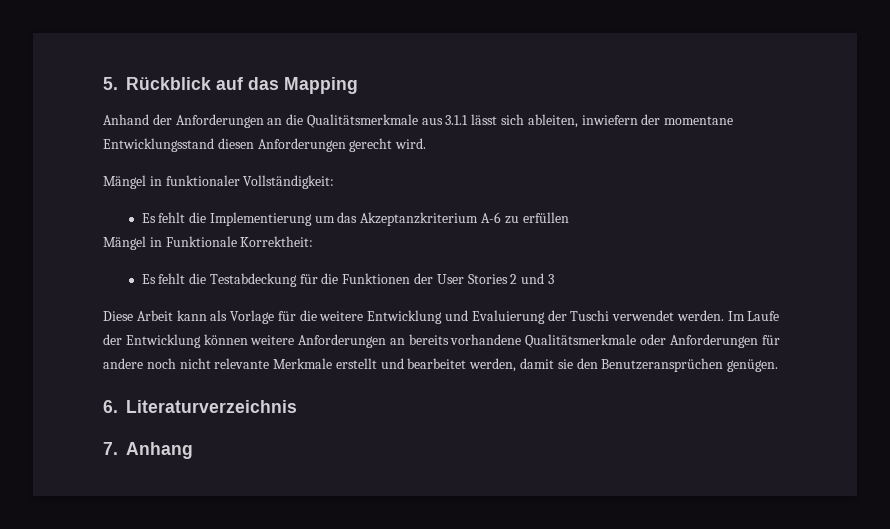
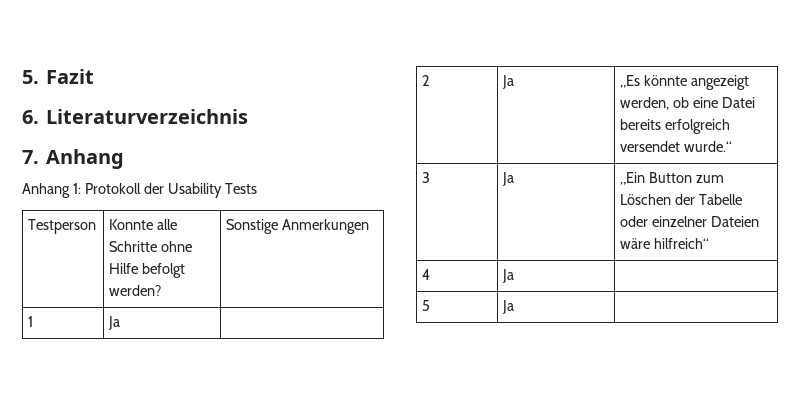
[126,77,359,94] [103,114,734,128] [103,138,427,152] [103,175,335,189] [141,212,569,226] [103,236,314,250] [141,273,554,287] [103,310,780,324] [103,334,780,348] [103,358,779,372] [103,400,298,413] [103,442,194,459] Rückblick auf das Mapping // Anhand der Anforderungen an die Qualitätsmerkmale aus 3.1.1 lässt sich ableiten, inwiefern der momentane Entwicklungsstand diesen Anforderungen gerecht wird. // Mängel in funktionaler Vollständigkeit: // Es fehlt die Implementierung um das Akzeptanzkriterium A-6 zu erfüllen // Mängel in Funktionale Korrektheit: // Es fehlt die Testabdeckung für die Funktionen der User Stories 2 und 3 // Diese Arbeit kann als Vorlage für die weitere Entwicklung und Evaluierung der Tuschi verwendet werden. Im Laufe der Entwicklung können weitere Anforderungen an bereits vorhandene Qualitätsmerkmale oder Anforderungen für andere noch nicht relevante Merkmale erstellt und bearbeitet werden, damit sie den Benutzeransprüchen genügen. // 6. Literaturverzeichnis // 7. Anhang -> [46,69,95,84] [22,109,249,124] [22,149,125,169] [22,183,257,198] [28,219,97,234] [109,219,178,230] [109,241,193,252] [109,263,186,278] [109,285,162,296] [226,219,370,234] [28,316,34,327] [108,316,121,330] [422,75,431,86] [502,75,515,89] [620,75,750,90] [620,97,756,110] [620,119,731,134] [620,141,733,152] [422,172,431,183] [502,172,515,186] [620,172,725,185] [620,194,743,205] [620,216,760,227] [620,238,710,249] [422,269,431,280] [502,269,515,283] [422,300,431,311] [502,300,515,314] Fazit // 6. Literaturverzeichnis // 7. Anhang // Anhang 1: Protokoll der Usability Tests // Testperson | Konnte alle Schritte ohne Hilfe befolgt werden? | Sonstige Anmerkungen // 1 | Ja | // 2 | Ja | „Es könnte angezeigt werden, ob eine Datei bereits erfolgreich versendet wurde.“ // 3 | Ja | „Ein Button zum Löschen der Tabelle oder einzelner Dateien wäre hilfreich“ // 4 | Ja | // 5 | Ja |

